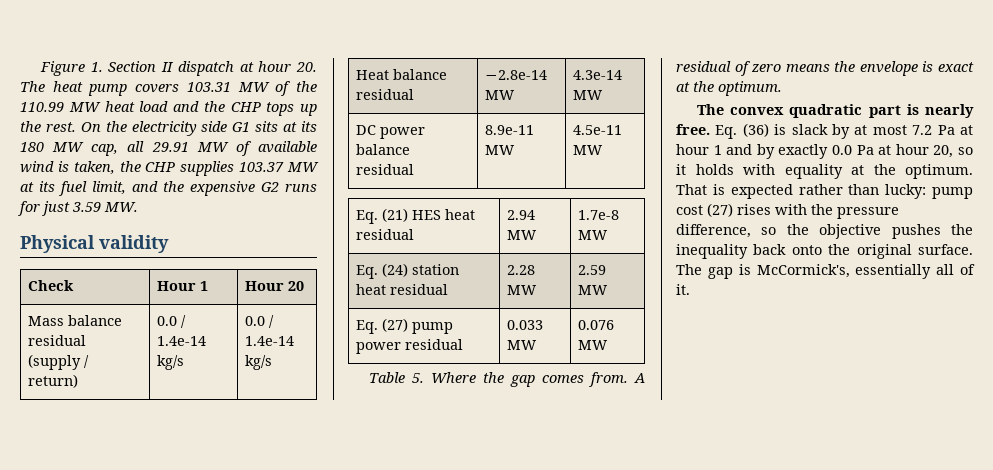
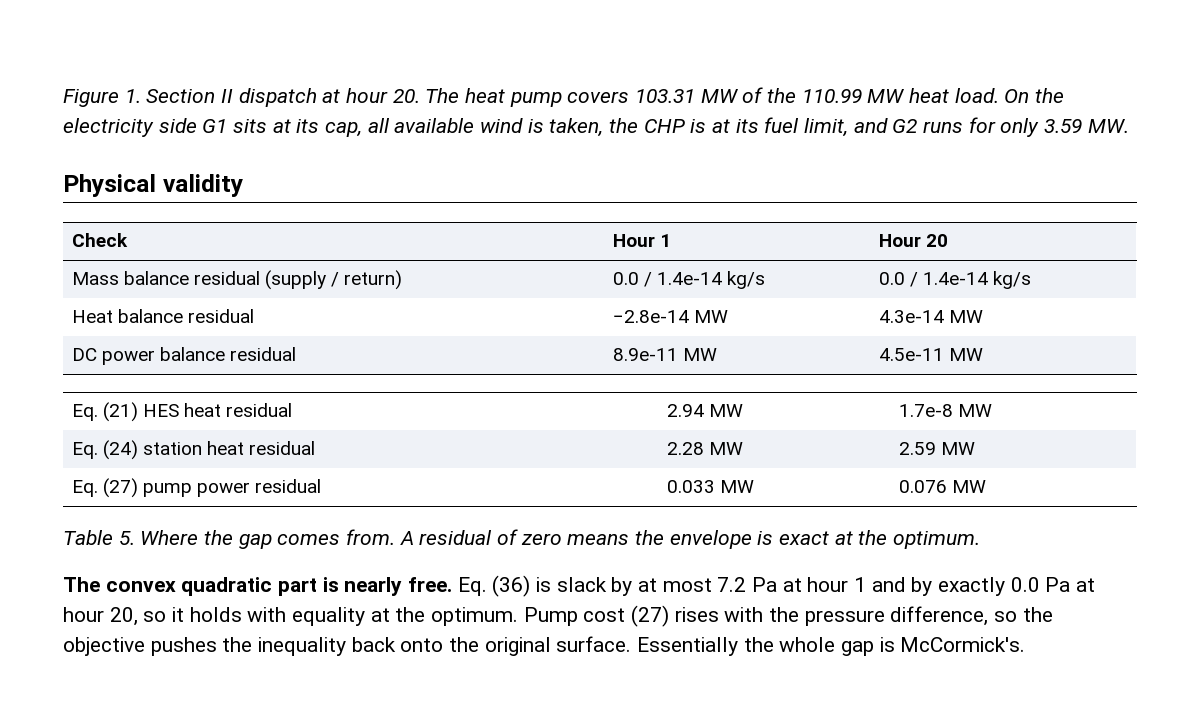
[139,101,317,116] [20,121,76,132] load and the CHP tops up the rest. -> [954,88,999,103] load.
[20,141,252,156] 180 MW cap, all 29.91 MW of -> [325,118,390,137] cap, all
[180,161,319,176] supplies 103.37 MW -> [690,119,707,133] is
[163,181,255,196] the expensive -> (888, 125) none
[41,201,70,216] just -> [1000,118,1040,137] only
[676,184,973,199] That is expected rather than lucky: pump -> [523,607,578,626] Pump
[676,264,975,279] [676,284,690,295] The gap is McCormick's, essentially all of it. -> [637,637,1026,656] Essentially the whole gap is McCormick's.

